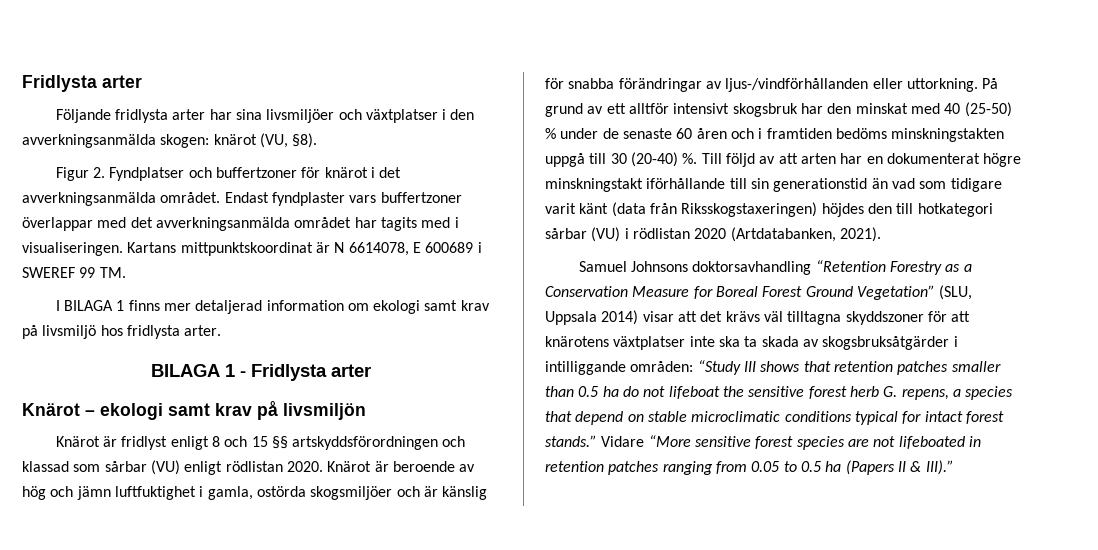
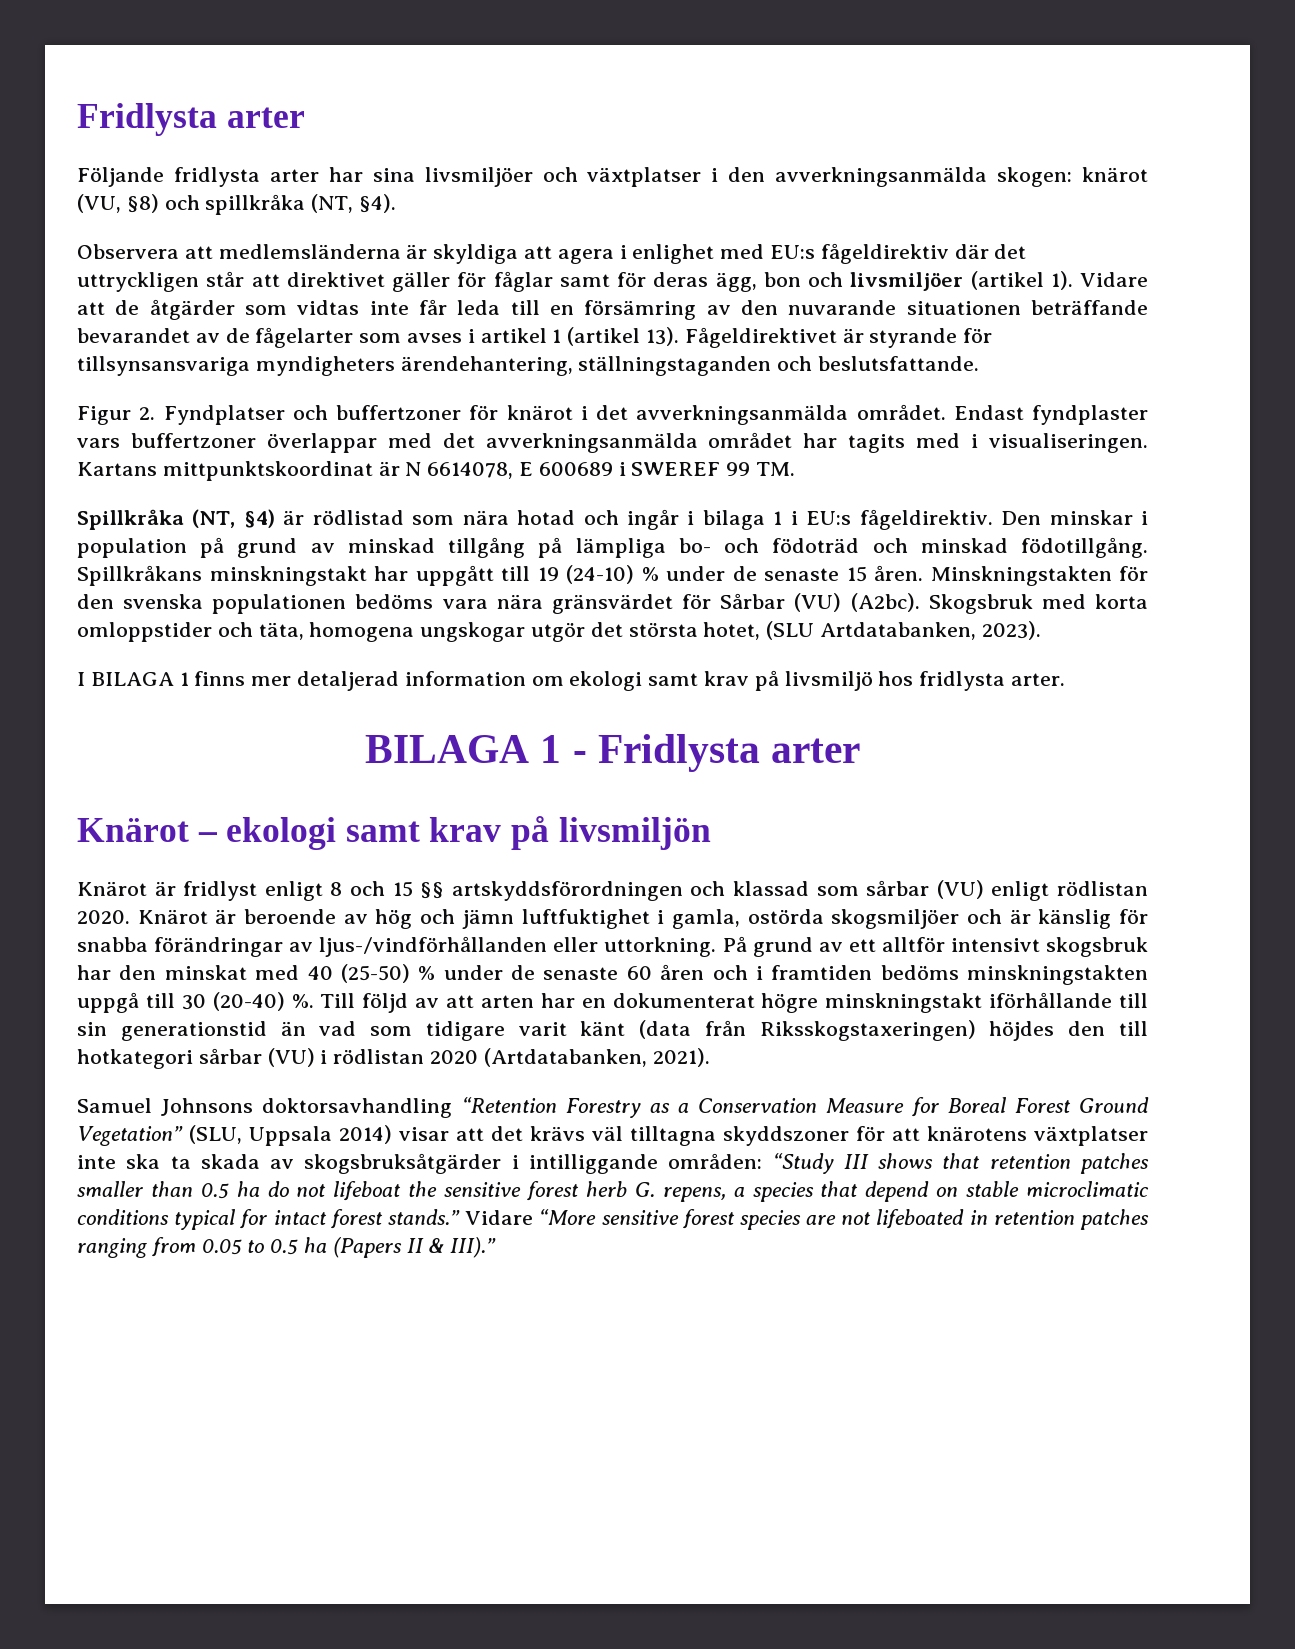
[292,133,318,148] §8). -> [126,194,397,215] [77,243,1027,264] [77,271,1148,292] [77,299,1148,320] [77,327,993,348] [77,356,980,376] §8) och spillkråka (NT, §4). // Observera att medlemsländerna är skyldiga att agera i enlighet med EU:s fågeldirektiv där det uttryckligen står att direktivet gäller för fåglar samt för deras ägg, bon och livsmiljöer (artikel 1). Vidare att de åtgärder som vidtas inte får leda till en försämring av den nuvarande situationen beträffande bevarandet av de fågelarter som avses i artikel 1 (artikel 13). Fågeldirektivet är styrande för tillsynsansvariga myndigheters ärendehantering, ställningstaganden och beslutsfattande.
(126, 272) none -> [77,509,1148,530] [77,537,1149,558] [77,565,1148,586] [77,593,1148,614] [77,621,1041,642] // Spillkråka (NT, §4) är rödlistad som nära hotad och ingår i bilaga 1 i EU:s fågeldirektiv. Den minskar i population på grund av minskad tillgång på lämpliga bo- och födoträd och minskad födotillgång. Spillkråkans minskningstakt har uppgått till 19 (24-10) % under de senaste 15 åren. Minskningstakten för den svenska populationen bedöms vara nära gränsvärdet för Sårbar (VU) (A2bc). Skogsbruk med korta omloppstider och täta, homogena ungskogar utgör det största hotet, (SLU Artdatabanken, 2023).

